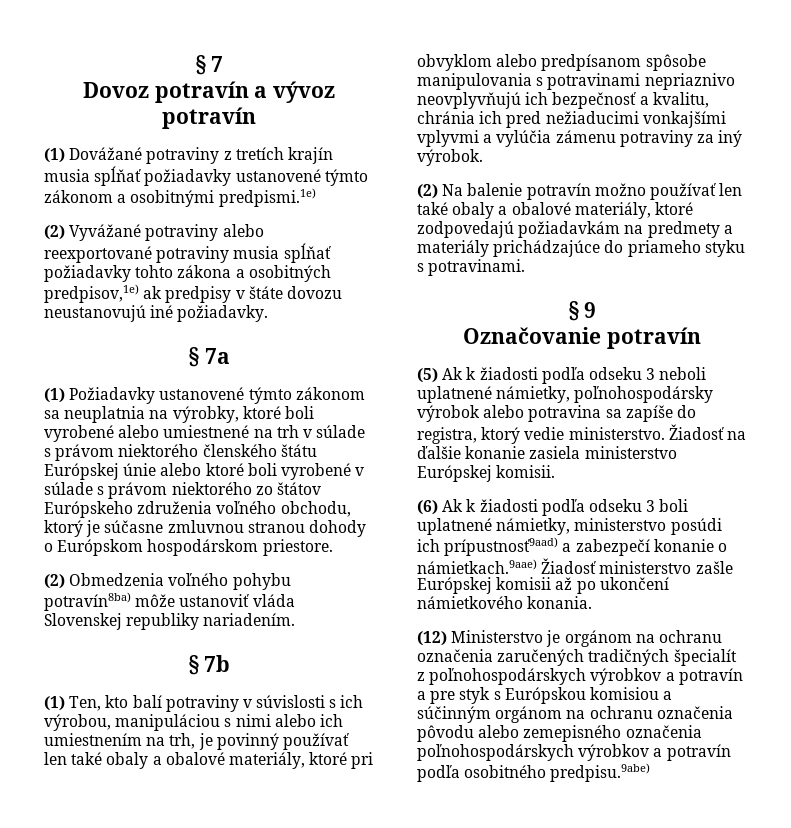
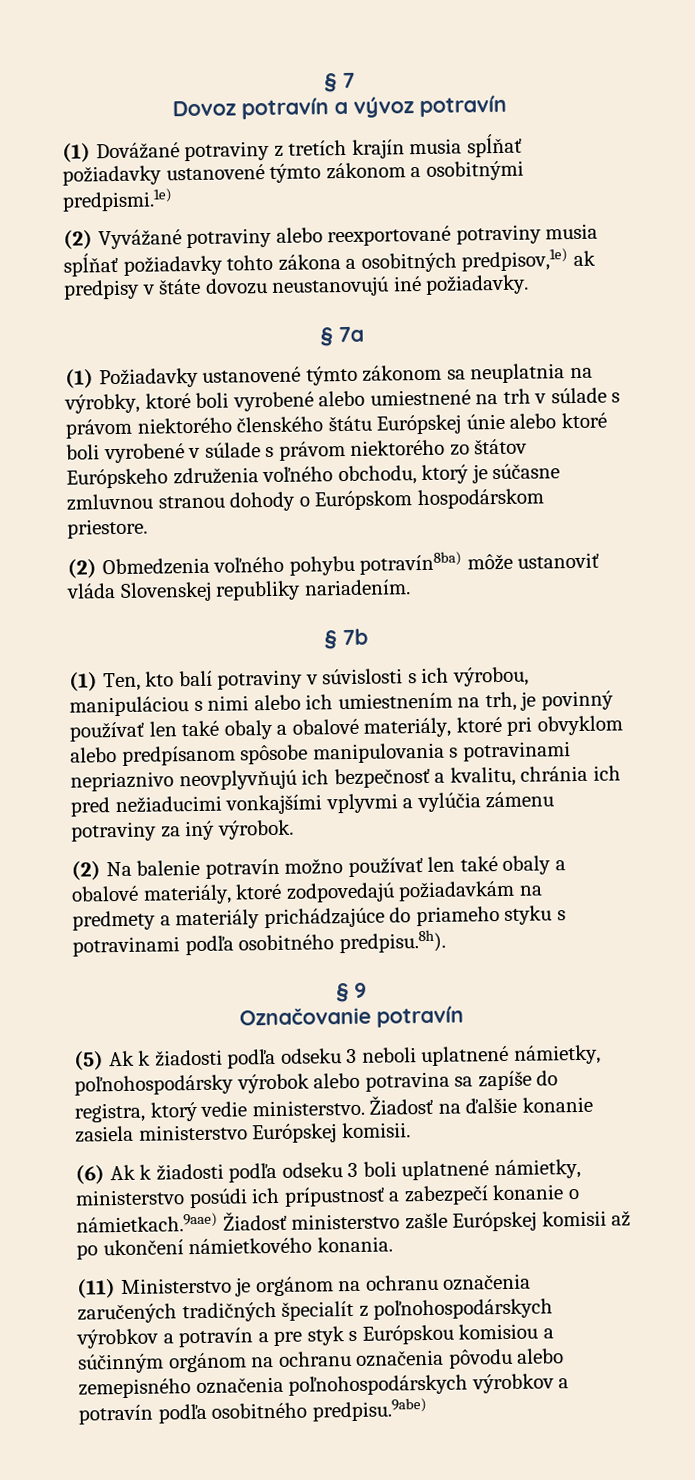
[428,259,526,276] potravinami. -> [72,929,446,957] potravinami podľa osobitného predpisu.8h).
[444,537,559,556] prípustnosť9aad) -> [283,1186,385,1207] prípustnosť
[417,631,447,646] (12) -> [77,1278,116,1299] (11)

